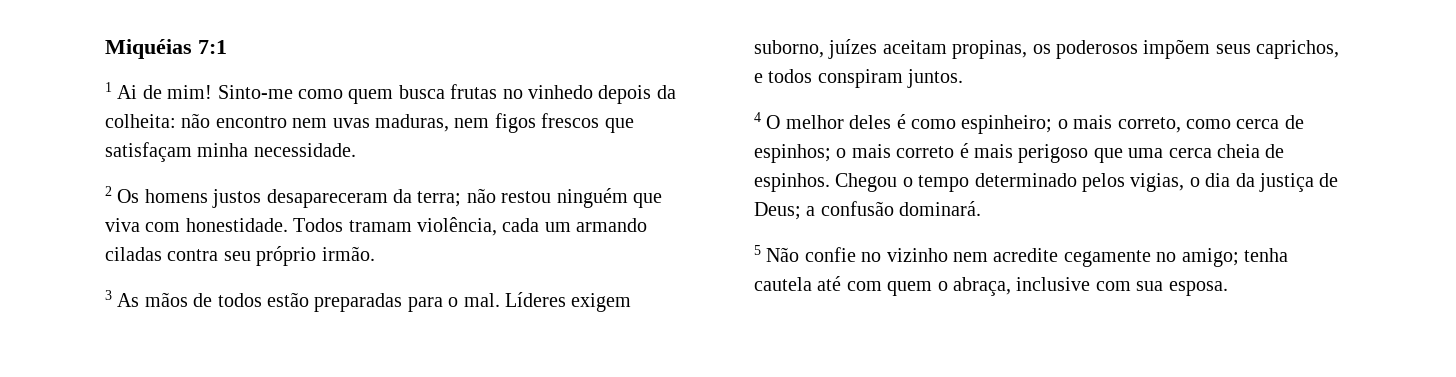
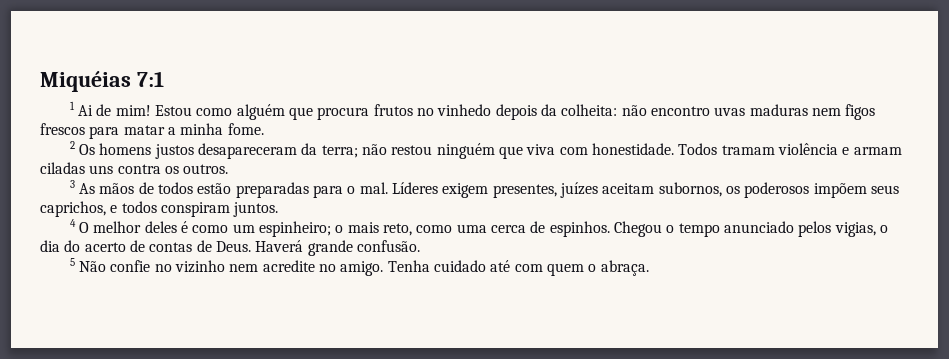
[217,84,498,104] Sinto-me como quem busca frutas -> [155,104,413,120] Estou como alguém que procura frutos
[292,113,634,133] [105,142,356,162] nem uvas maduras, nem figos frescos que satisfaçam minha necessidade. -> [714,104,876,120] [40,123,264,139] uvas maduras nem figos frescos para matar a minha fome.
[417,217,648,236] [105,246,375,266] violência, cada um armando ciladas contra seu próprio irmão. -> [777,143,902,155] [40,162,229,174] violência e armam ciladas uns contra os outros.
[754,40,824,58] suborno, -> [492,184,557,198] presentes,
[952,40,1028,59] propinas, -> [658,182,722,197] subornos,
(956, 124) none -> [232,224,255,233] um
[1117,115,1304,133] [754,143,1123,163] correto, como cerca de espinhos; o mais correto é mais perigoso que -> [382,223,453,236] reto, como
[1217,144,1260,158] cheia -> (526, 229) none
[974,173,1077,187] determinado -> [723,221,794,233] anunciado
[1235,173,1339,192] [754,201,982,220] da justiça de Deus; a confusão dominará. -> [64,240,420,256] do acerto de contas de Deus. Haverá grande confusão.
[1063,248,1288,267] [754,276,1228,296] cegamente no amigo; tenha cautela até com quem o abraça, inclusive com sua esposa. -> [319,260,649,276] no amigo. Tenha cuidado até com quem o abraça.

